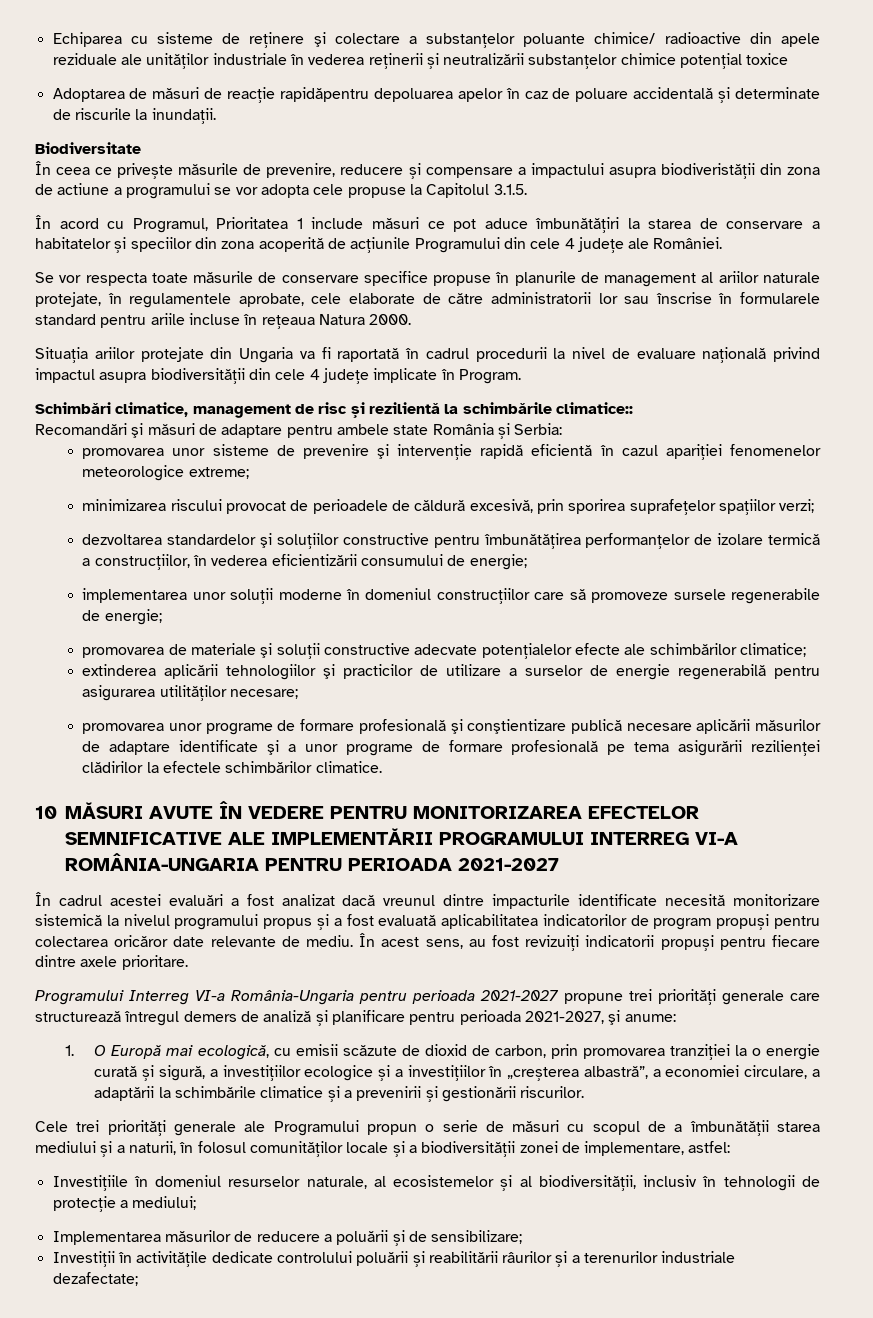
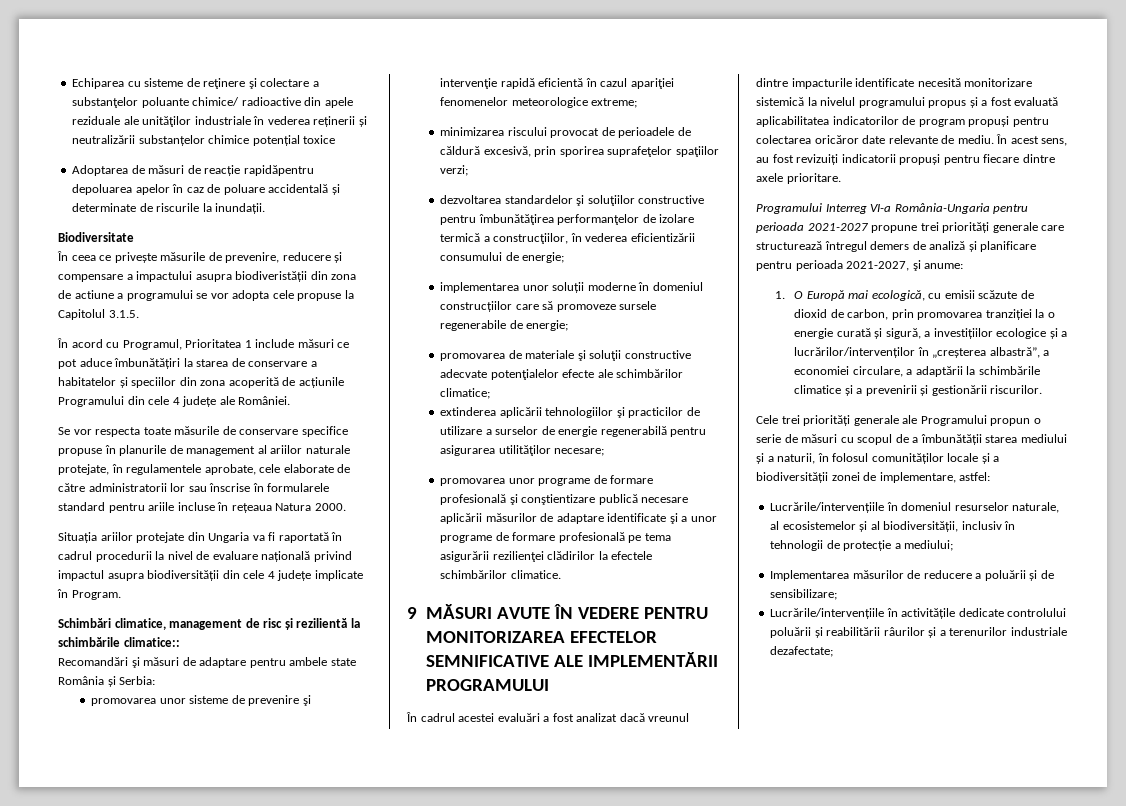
[35,806,57,819] 10 -> [407,607,417,619] 9
[590,832,738,845] [65,853,559,871] INTERREG VI-A ROMÂNIA-UNGARIA PENTRU PERIOADA 2021-2027 -> (550, 685) none
[407,1065,486,1081] investițiilor -> [794,347,916,358] lucrărilor/intervenților
[52,1175,128,1191] Investițiile -> [770,502,885,513] Lucrările/intervențiile
[52,1251,115,1267] Investiții -> [770,608,885,619] Lucrările/intervențiile

